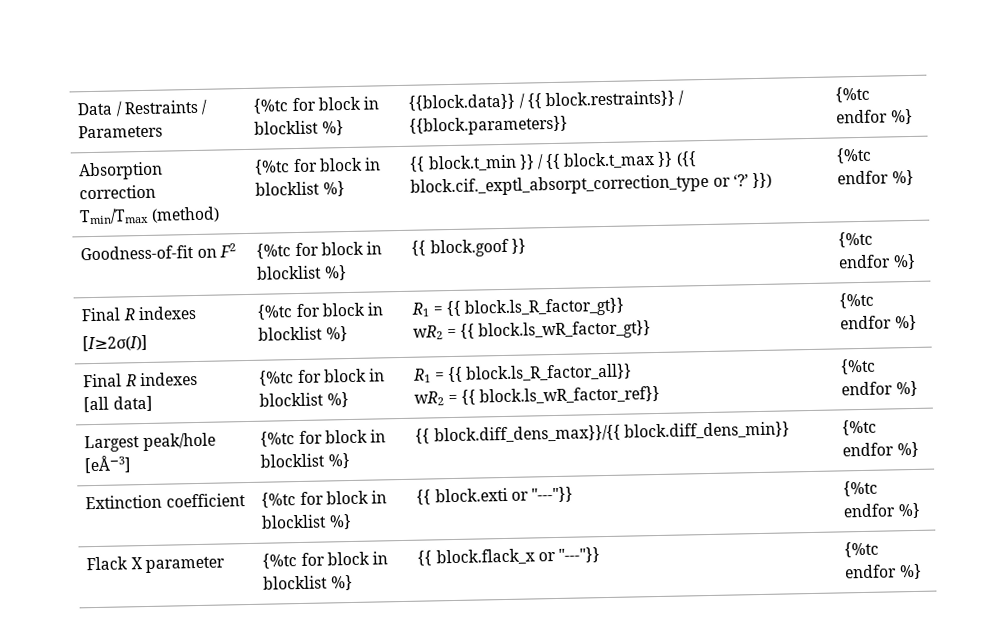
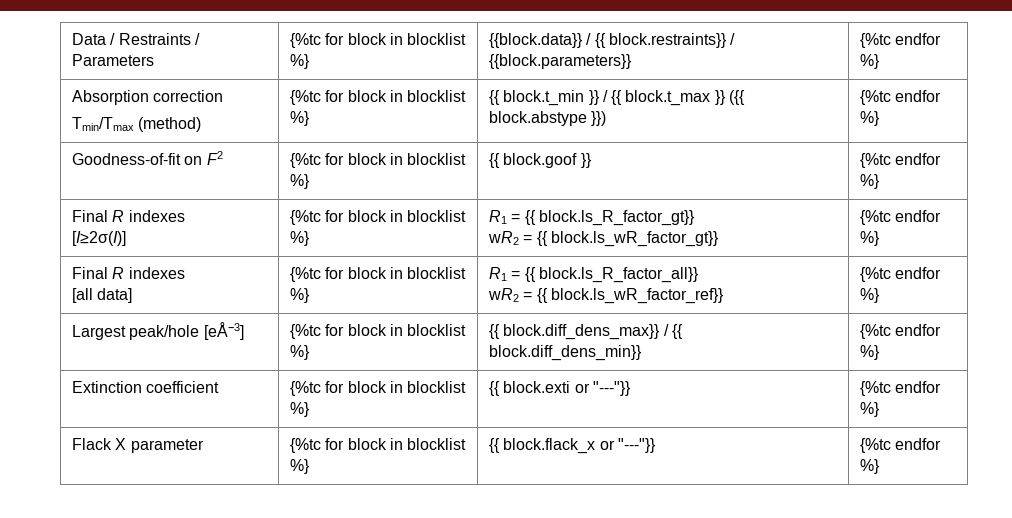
[410,173,749,197] block.cif._exptl_absorpt_correction_type or ‘?’ -> [488,111,587,126] block.abstype
[433,424,621,444] block.diff_dens_max}}/{{ -> [503,324,683,340] block.diff_dens_max}} / {{

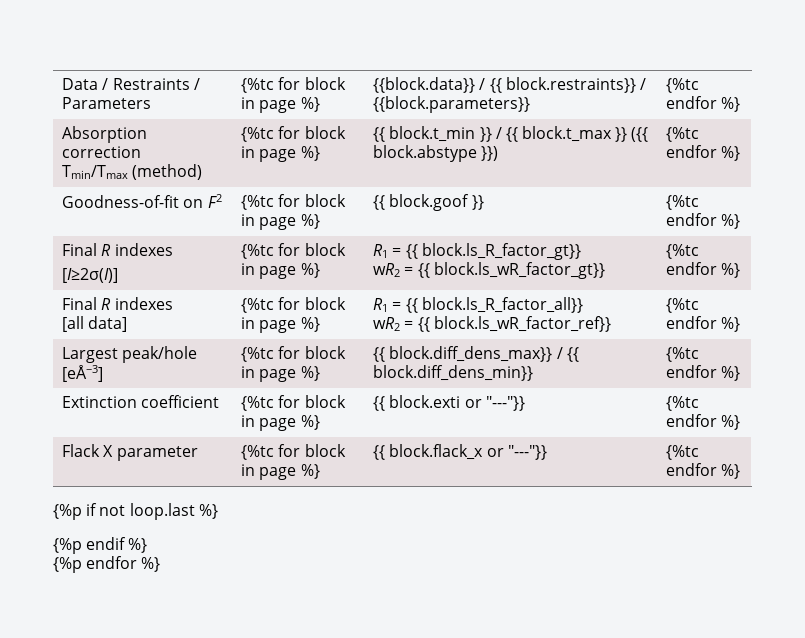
[407,33,467,45] blocklist -> [259,100,297,113] page
[407,90,467,102] blocklist -> [259,149,297,162] page
[407,153,467,165] blocklist -> [259,217,297,230] page
[407,210,467,222] blocklist -> [259,266,297,279] page
[407,267,467,279] blocklist -> [259,320,297,333] page
[407,324,467,336] blocklist -> [259,369,297,382] page
[407,381,467,393] blocklist -> [259,418,297,431] page
[407,438,467,450] blocklist -> [259,467,297,480] page
(880, 466) none -> [53,503,218,520] [53,537,148,554] [53,556,161,573] // {%p if not loop.last %} // {%p endif %} // {%p endfor %}

